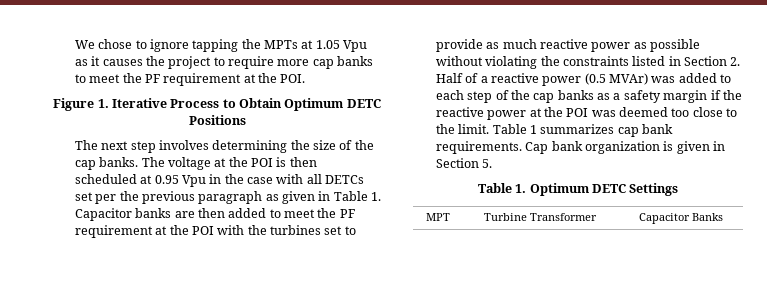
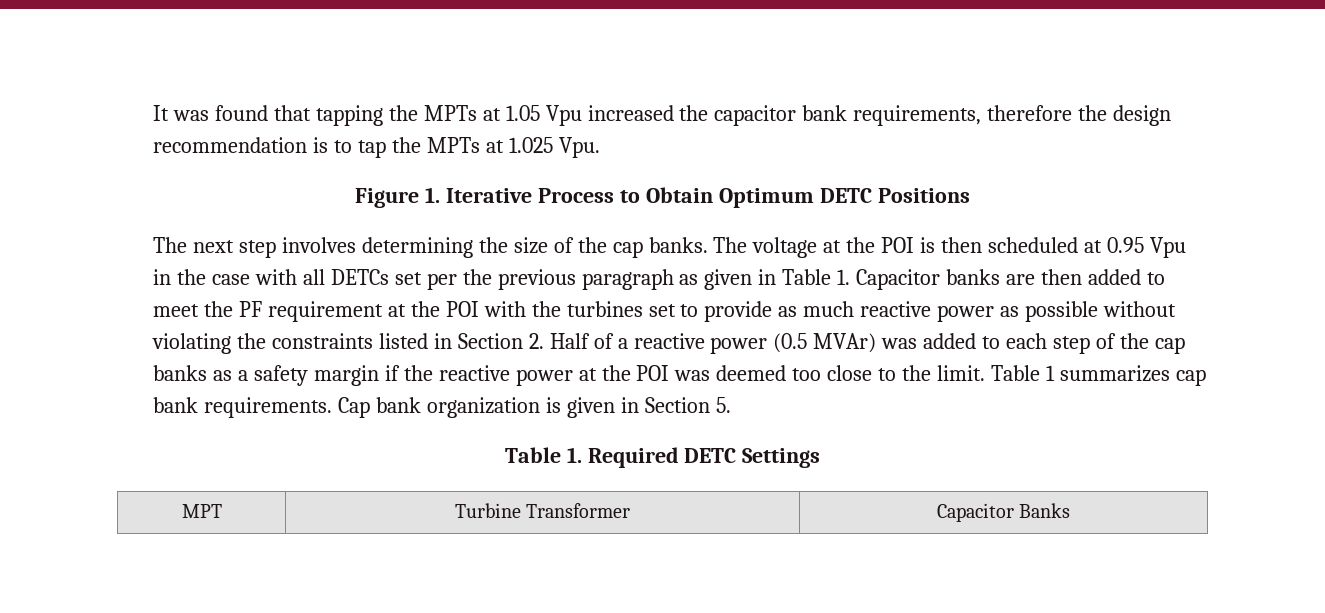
[74,39,189,52] We chose to ignore -> [153,105,311,121] It was found that
[74,56,374,69] [74,73,306,86] as it causes the project to require more cap banks to meet the PF requirement at the POI. -> [587,105,1172,126] [153,137,600,158] increased the capacitor bank requirements, therefore the design recommendation is to tap the MPTs at 1.025 Vpu.
[529,183,589,196] Optimum -> [587,447,679,468] Required

